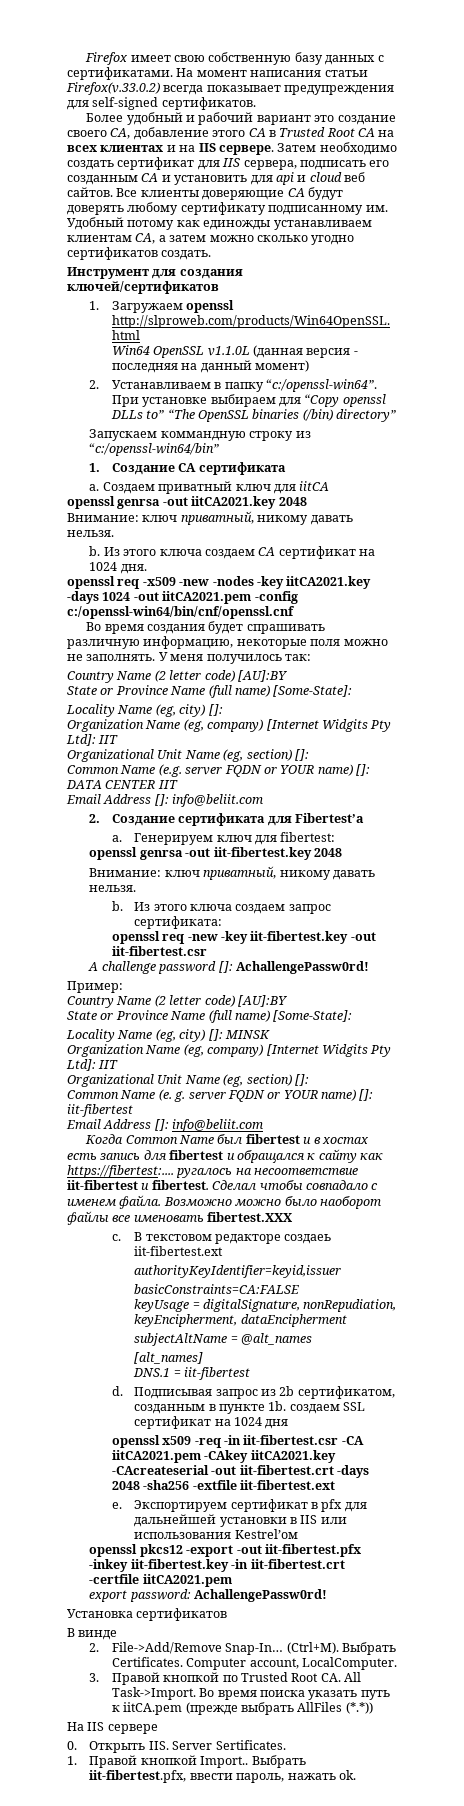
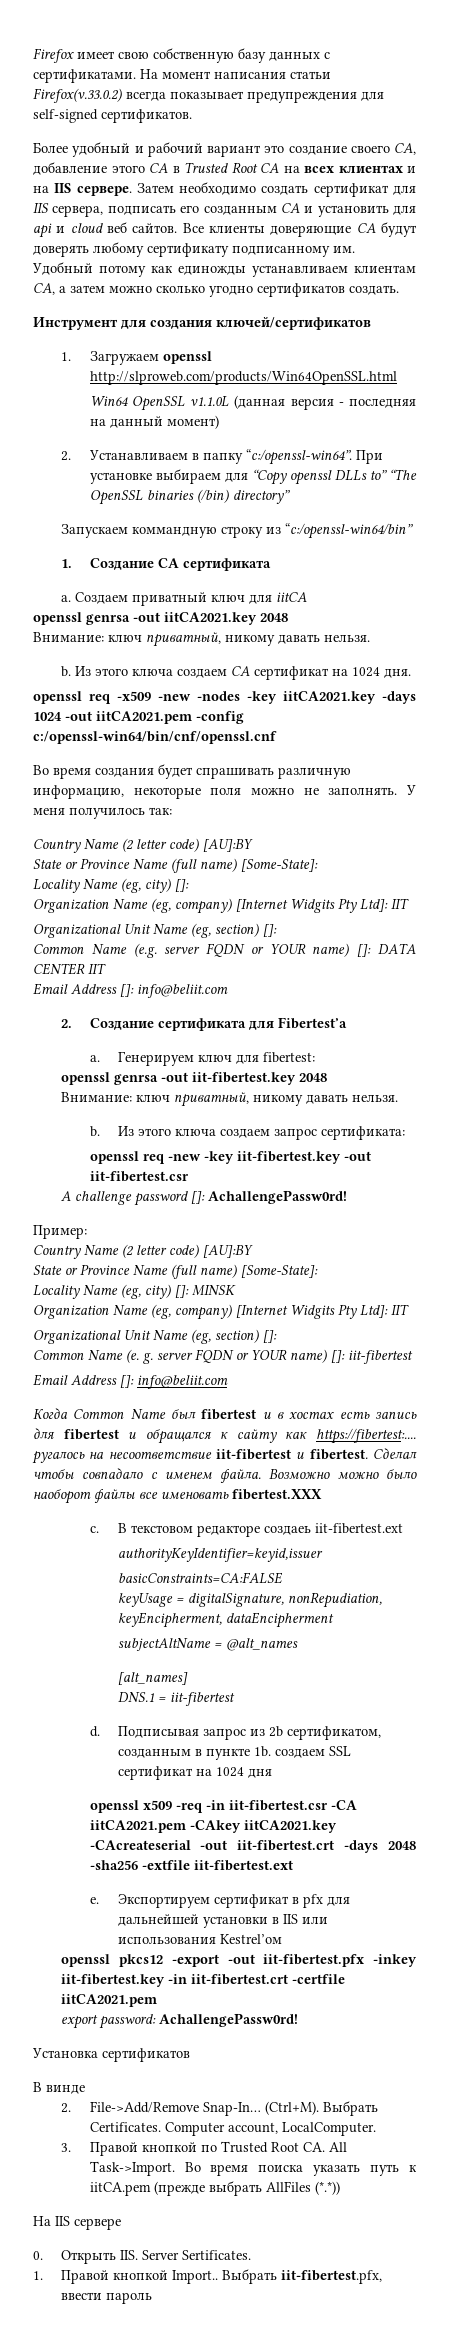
[236,1770,356,1783] пароль, нажать ok. -> [106,2292,153,2304] пароль

